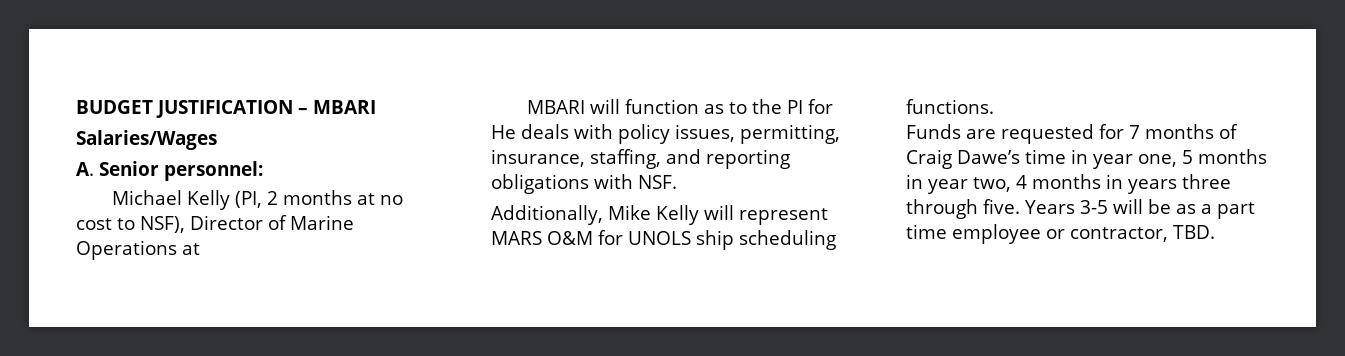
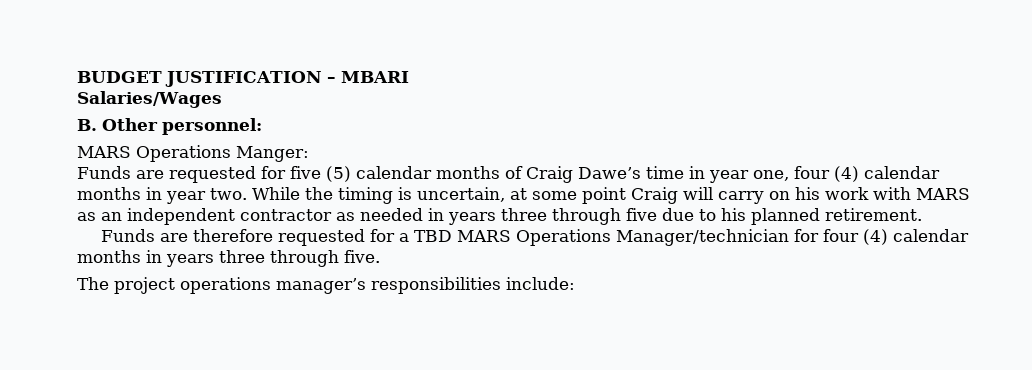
[76,161,159,176] A. Senior -> [77,118,158,131] B. Other
[111,190,403,210] [76,215,354,233] [76,240,200,260] [526,99,833,114] [491,124,840,144] [491,149,790,169] [491,174,677,194] [491,205,828,225] [491,230,836,250] [906,99,994,114] Michael Kelly (PI, 2 months at no cost to NSF), Director of Marine Operations at // MBARI will function as to the PI for He deals with policy issues, permitting, insurance, staffing, and reporting obligations with NSF. // Additionally, Mike Kelly will represent MARS O&M for UNOLS ship scheduling functions. -> [77,145,309,162] MARS Operations Manger:
[1129,125,1140,139] 7 -> [290,166,432,182] five (5) calendar
[1182,149,1267,164] [906,174,1027,194] 5 months in year two, 4 -> [794,166,940,182] [77,187,970,204] [77,208,922,225] [101,229,970,246] four (4) calendar months in year two. While the timing is uncertain, at some point Craig will carry on his work with MARS as an independent contractor as needed in years three through five due to his planned retirement. // Funds are therefore requested for a TBD MARS Operations Manager/technician for four (4) calendar
[1025,199,1255,219] [906,224,1215,244] Years 3-5 will be as a part time employee or contractor, TBD. -> [77,277,575,294] // The project operations manager’s responsibilities include:

